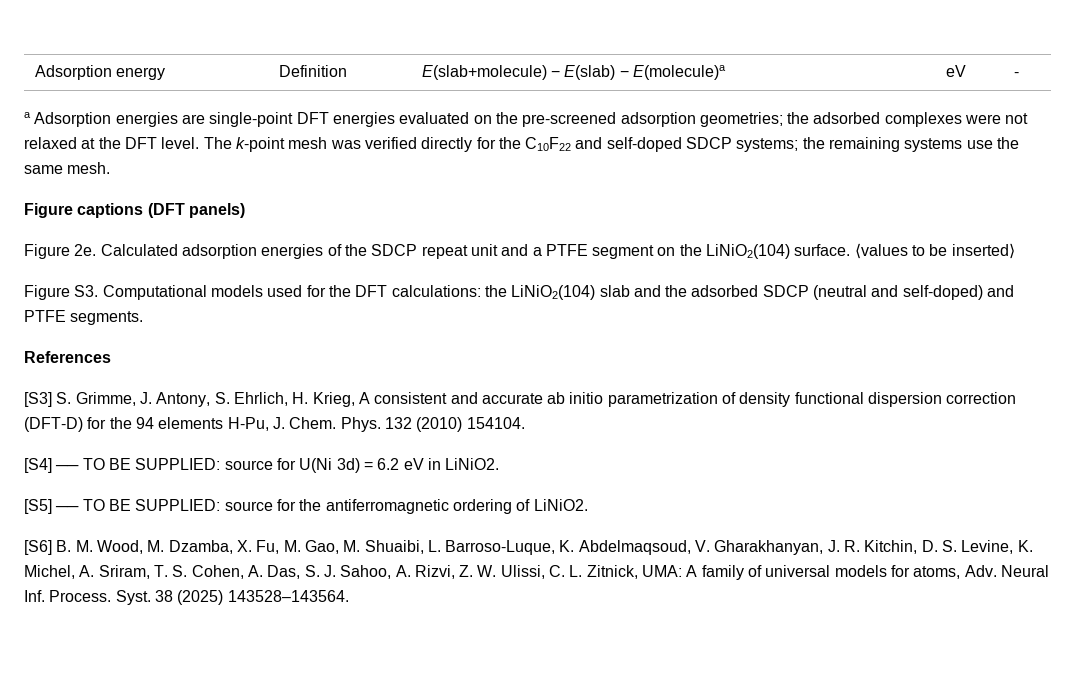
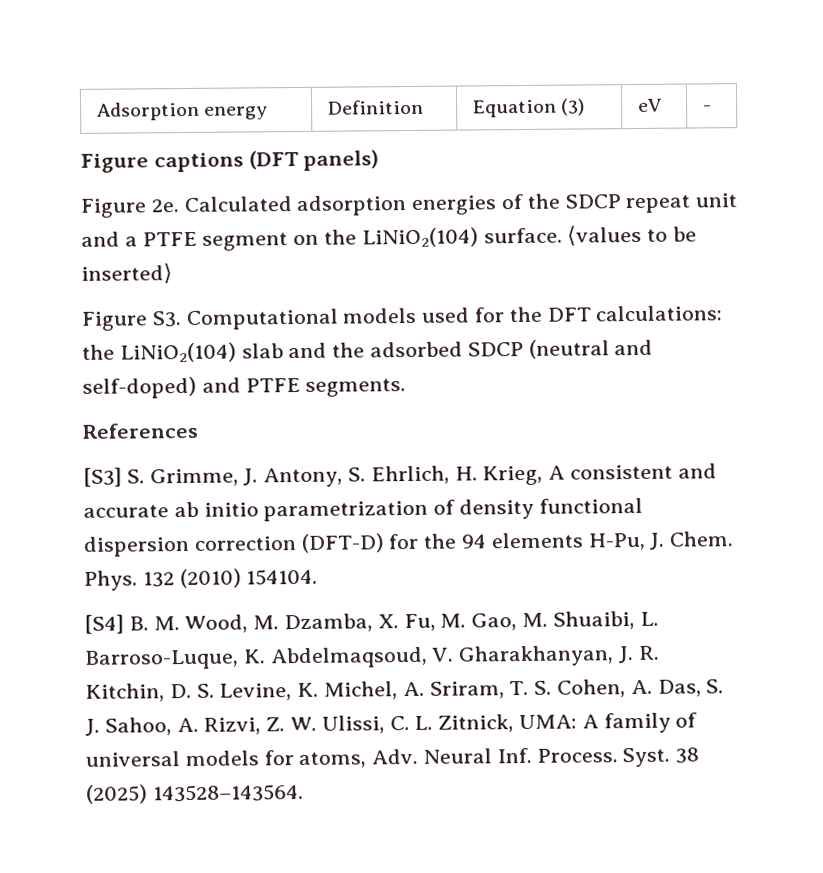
[421,65,727,80] [945,65,966,77] [1013,72,1019,77] [24,112,1029,127] [24,137,1020,152] [24,162,111,174] E(slab+molecule) − E(slab) − E(molecule)a | eV | - // a Adsorption energies are single-point DFT energies evaluated on the pre-screened adsorption geometries; the adsorbed complexes were not relaxed at the DFT level. The k-point mesh was verified directly for the C10F22 and self-doped SDCP systems; the remaining systems use the same mesh. -> [472,98,585,118] [637,98,663,112] [702,105,712,112] Equation (3) | eV | -
[55,458,500,473] [24,499,588,514] [24,540,52,555] ── TO BE SUPPLIED: source for U(Ni 3d) = 6.2 eV in LiNiO2. // [S5] ── TO BE SUPPLIED: source for the antiferromagnetic ordering of LiNiO2. // [S6] -> (124, 624) none

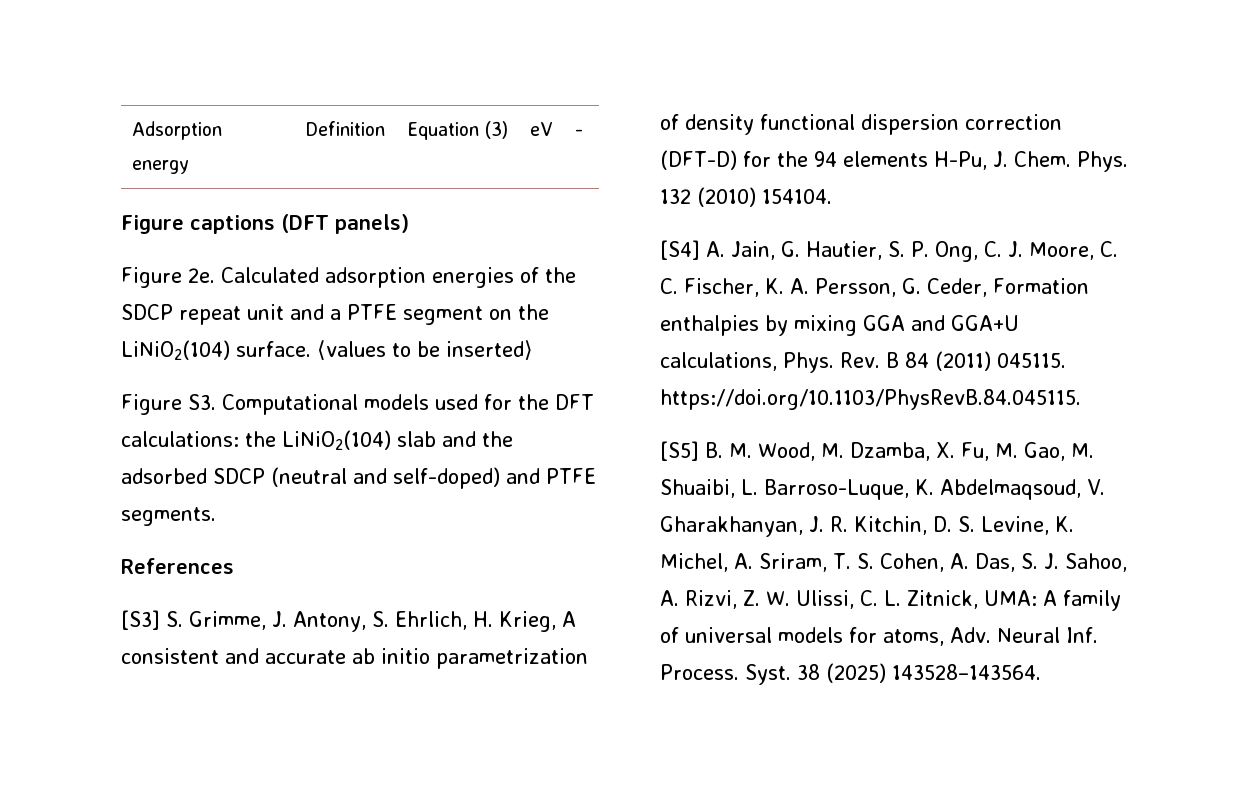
(124, 624) none -> [706,241,1118,262] [660,278,1089,297] [660,315,1019,336] [660,351,1066,373] [660,389,1081,410] [660,441,699,461] A. Jain, G. Hautier, S. P. Ong, C. J. Moore, C. C. Fischer, K. A. Persson, G. Ceder, Formation enthalpies by mixing GGA and GGA+U calculations, Phys. Rev. B 84 (2011) 045115. https://doi.org/10.1103/PhysRevB.84.045115. // [S5]

